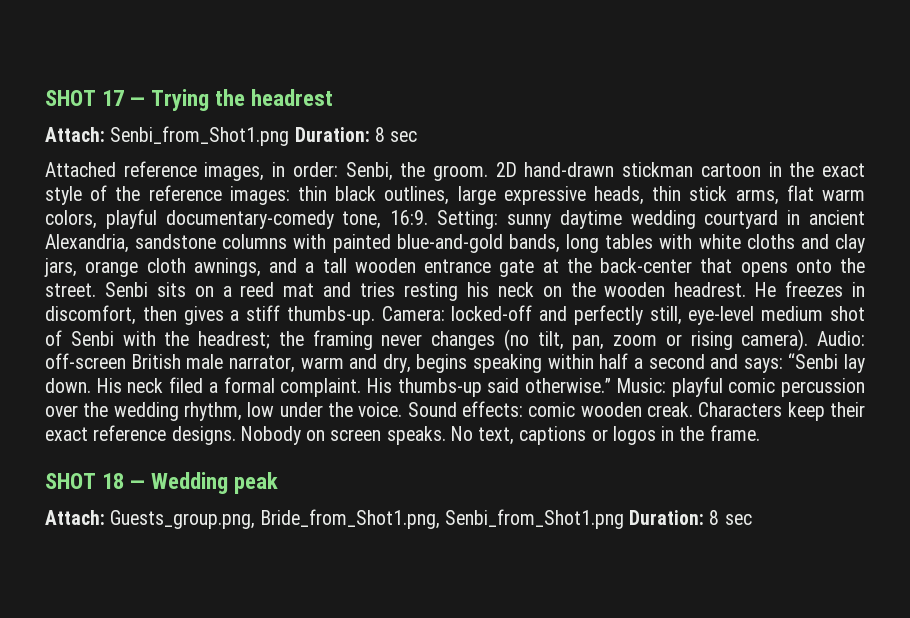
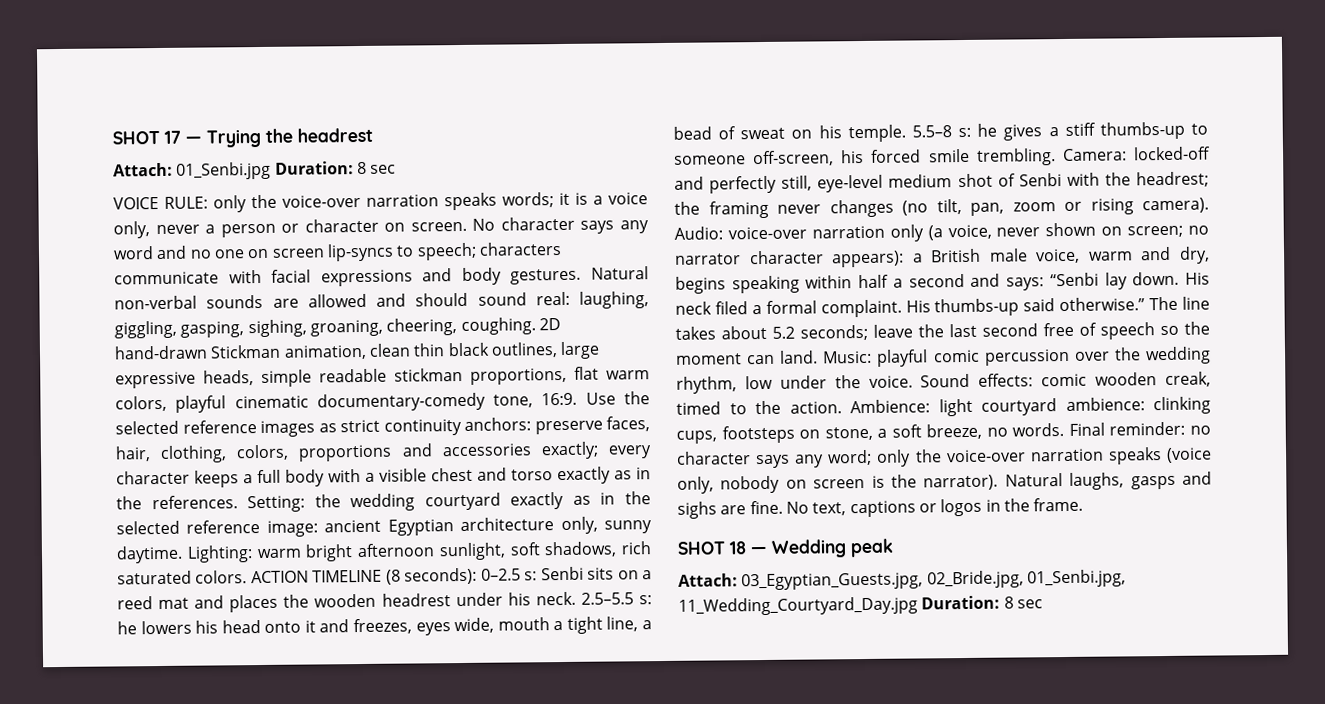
[110,126,290,146] Senbi_from_Shot1.png -> [176,161,272,180] 01_Senbi.jpg
[45,161,865,181] [45,185,290,205] Attached reference images, in order: Senbi, the groom. 2D hand-drawn stickman cartoon in the exact style of the reference images: -> [113,192,648,213] [113,216,650,239] [113,242,562,262] [114,266,649,287] [114,291,649,310] [114,317,561,339] [114,343,411,360] VOICE RULE: only the voice-over narration speaks words; it is a voice only, never a person or character on screen. No character says any word and no one on screen lip-syncs to speech; characters communicate with facial expressions and body gestures. Natural non-verbal sounds are allowed and should sound real: laughing, giggling, gasping, sighing, groaning, cheering, coughing. 2D hand-drawn Stickman animation, clean
[652,186,779,205] thin stick arms, -> [261,367,567,387] simple readable stickman proportions,
(157, 219) none -> [234,395,309,409] cinematic
[437,210,866,229] [45,234,866,253] [44,258,865,277] [45,283,96,297] Setting: sunny daytime wedding courtyard in ancient Alexandria, sandstone columns with painted blue-and-gold bands, long tables with white cloths and clay jars, orange cloth awnings, and a tall wooden entrance gate at the back-center that opens onto the street. -> [585,391,650,405] [115,416,650,438] [115,441,653,463] [116,466,651,488] [116,491,651,513] [116,516,652,537] [116,541,652,564] [117,567,538,585] Use the selected reference images as strict continuity anchors: preserve faces, hair, clothing, colors, proportions and accessories exactly; every character keeps a full body with a visible chest and torso exactly as in the references. Setting: the wedding courtyard exactly as in the selected reference image: ancient Egyptian architecture only, sunny daytime. Lighting: warm bright afternoon sunlight, soft shadows, rich saturated colors. ACTION TIMELINE (8 seconds): 0–2.5 s:
[360,281,866,301] [45,305,375,325] tries resting his neck on the wooden headrest. He freezes in discomfort, then gives a stiff thumbs-up. -> [229,591,652,613] [117,616,652,636] [673,121,1208,143] [674,148,1056,167] places the wooden headrest under his neck. 2.5–5.5 s: he lowers his head onto it and freezes, eyes wide, mouth a tight line, a bead of sweat on his temple. 5.5–8 s: he gives a stiff thumbs-up to someone off-screen, his forced smile trembling.
[45,353,126,369] off-screen -> [727,222,1209,242] [675,250,923,268] voice-over narration only (a voice, never shown on screen; no narrator character appears): a
[228,355,295,373] narrator, -> [1035,248,1081,264] voice,
(612, 385) none -> [1149,296,1211,311] [675,321,1210,341] [676,350,819,365] The line takes about 5.2 seconds; leave the last second free of speech so the moment can land.
[647,402,866,421] [45,425,446,445] creak. Characters keep their exact reference designs. Nobody on screen speaks. -> [1165,371,1211,387] [676,396,1211,417] [676,421,1211,444] [676,447,1212,469] [677,471,1212,494] [677,500,783,519] creak, timed to the action. Ambience: light courtyard ambience: clinking cups, footsteps on stone, a soft breeze, no words. Final reminder: no character says any word; only the voice-over narration speaks (voice only, nobody on screen is the narrator). Natural laughs, gasps and sighs are fine.
[110,509,624,529] Guests_group.png, Bride_from_Shot1.png, Senbi_from_Shot1.png -> [741,569,1126,591] [678,596,918,616] 03_Egyptian_Guests.jpg, 02_Bride.jpg, 01_Senbi.jpg, 11_Wedding_Courtyard_Day.jpg

